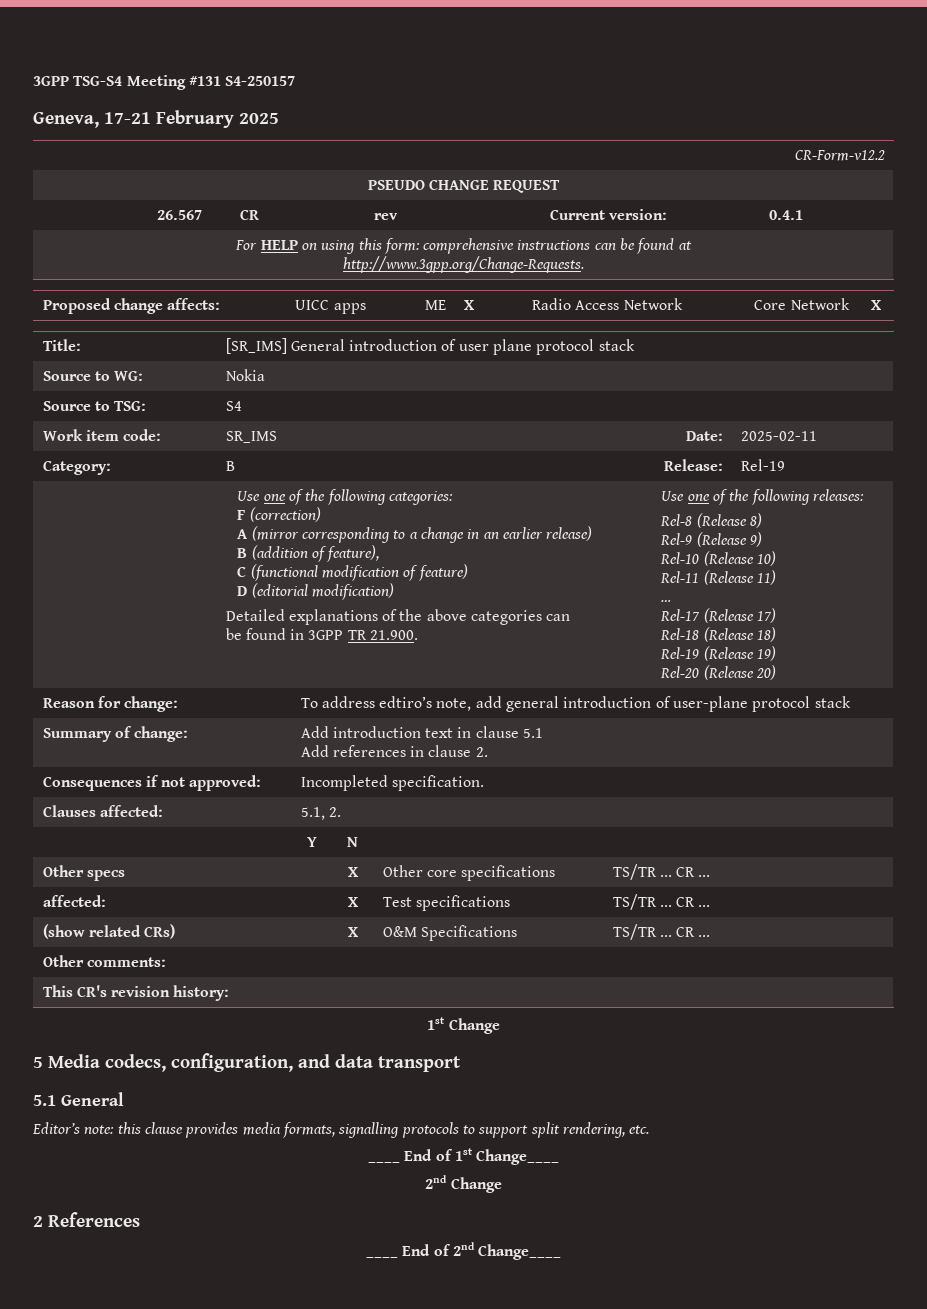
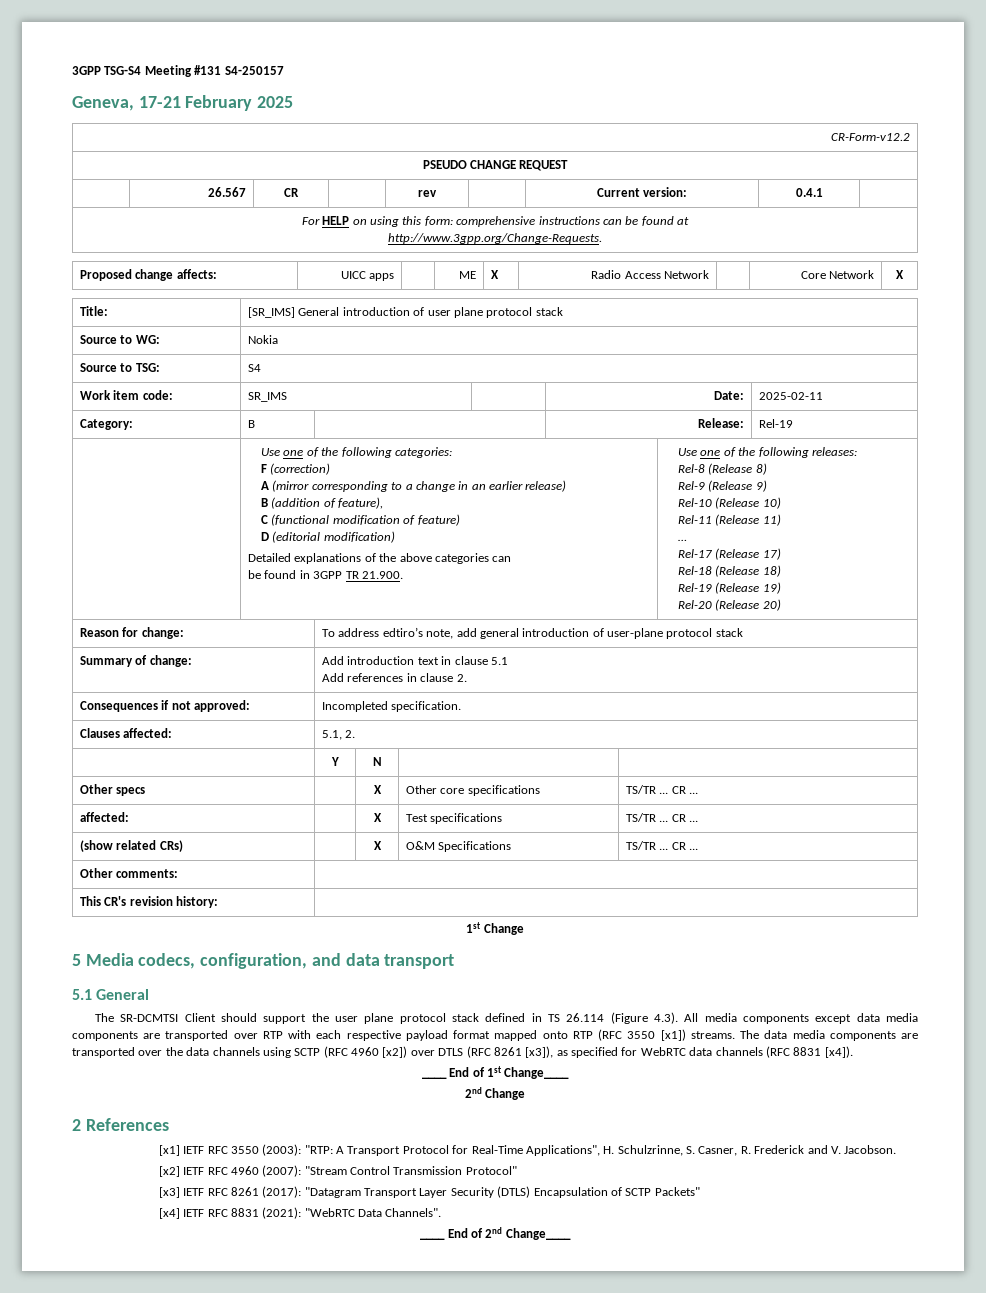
[32,1122,650,1138] Editor’s note: this clause provides media formats, signalling protocols to support split rendering, etc. -> [95,1012,918,1024] [72,1029,918,1041] [72,1046,853,1058] The SR-DCMTSI Client should support the user plane protocol stack defined in TS 26.114 (Figure 4.3). All media components except data media components are transported over RTP with each respective payload format mapped onto RTP (RFC 3550 [x1]) streams. The data media components are transported over the data channels using SCTP (RFC 4960 [x2]) over DTLS (RFC 8261 [x3]), as specified for WebRTC data channels (RFC 8831 [x4]).
(140, 1219) none -> [158,1144,897,1156] [158,1165,517,1177] [158,1186,700,1198] [158,1207,442,1219] // [x1] IETF RFC 3550 (2003): "RTP: A Transport Protocol for Real-Time Applications", H. Schulzrinne, S. Casner, R. Frederick and V. Jacobson. // [x2] IETF RFC 4960 (2007): "Stream Control Transmission Protocol" // [x3] IETF RFC 8261 (2017): "Datagram Transport Layer Security (DTLS) Encapsulation of SCTP Packets" // [x4] IETF RFC 8831 (2021): "WebRTC Data Channels".

